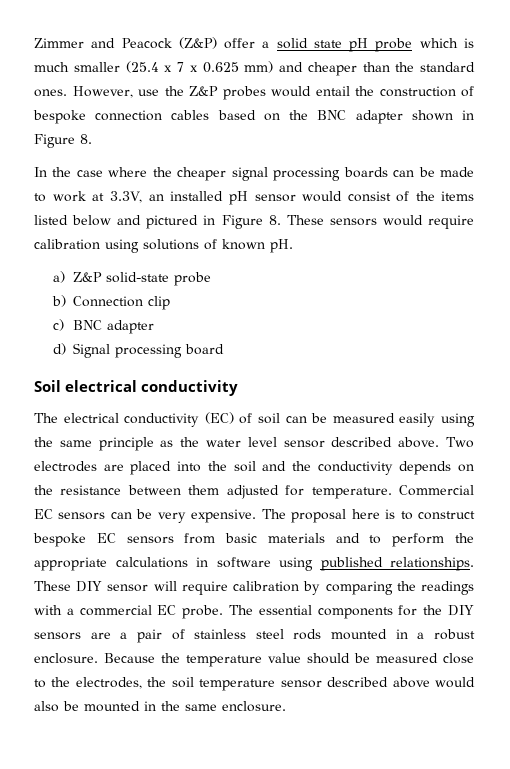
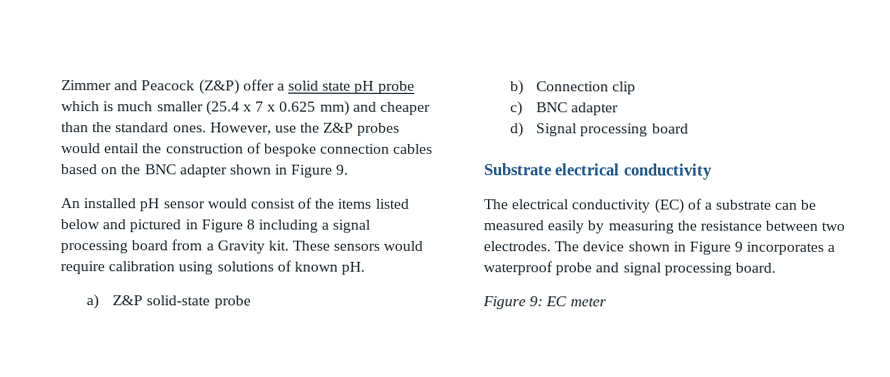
[80,134,92,144] [34,167,474,181] [34,191,164,203] 8. // In the case where the cheaper signal processing boards can be made to work at 3.3V, an -> [336,164,350,175] [60,198,80,209] 9. // An
[268,215,281,225] 8. -> [245,219,371,233] [60,239,289,254] 8 including a signal processing board from a Gravity kit.
[34,380,61,392] Soil -> [484,163,552,176] Substrate
[258,413,280,424] soil -> [703,199,772,210] a substrate
[441,413,476,427] [34,437,475,451] [34,461,474,475] [34,485,474,499] [34,509,475,523] [33,533,474,547] [34,557,474,571] [34,581,475,595] [34,605,475,619] [34,629,475,643] [34,653,474,667] [34,677,476,691] [34,701,286,712] using the same principle as the water level sensor described above. Two electrodes are placed into the soil and the conductivity depends on the resistance between them adjusted for temperature. Commercial EC sensors can be very expensive. The proposal here is to construct bespoke EC sensors from basic materials and to perform the appropriate calculations in software using published relationships. These DIY sensor will require calibration by comparing the readings with a commercial EC probe. The essential components for the DIY sensors are a pair of stainless steel rods mounted in a robust enclosure. Because the temperature value should be measured close to the electrodes, the soil temperature sensor described above would also be mounted in the same enclosure. -> [587,220,846,234] [483,241,836,255] [483,261,776,276] [482,296,607,310] by measuring the resistance between two electrodes. The device shown in Figure 9 incorporates a waterproof probe and signal processing board. // Figure 9: EC meter

